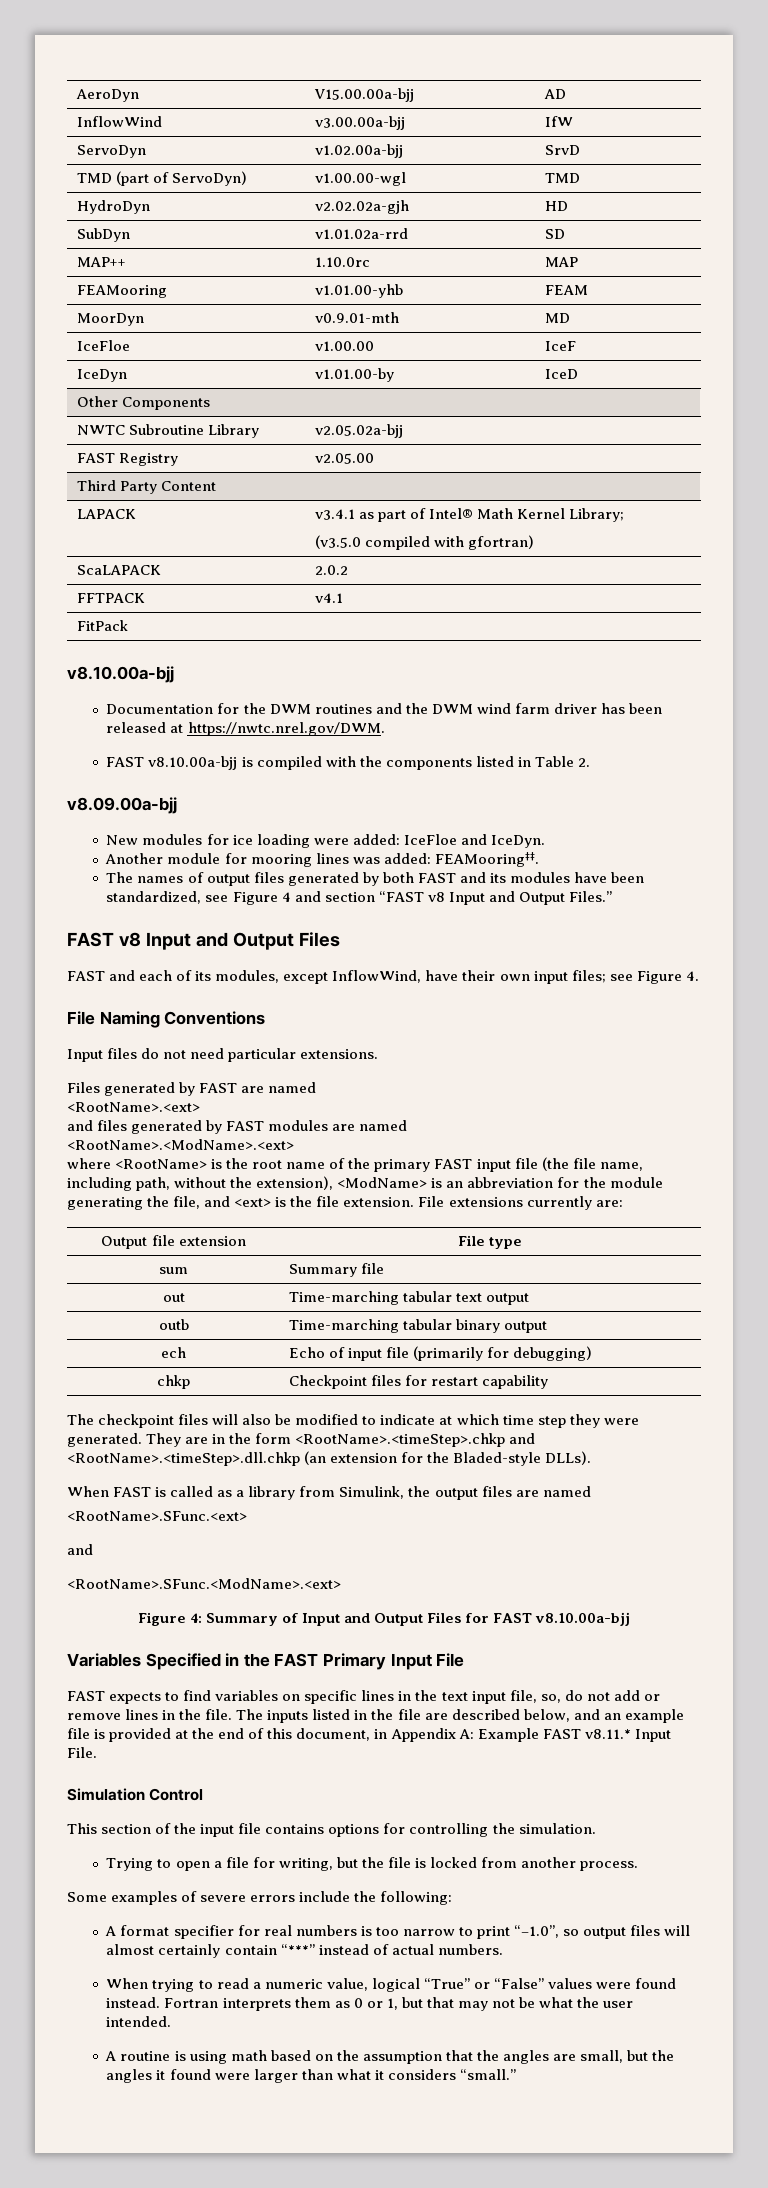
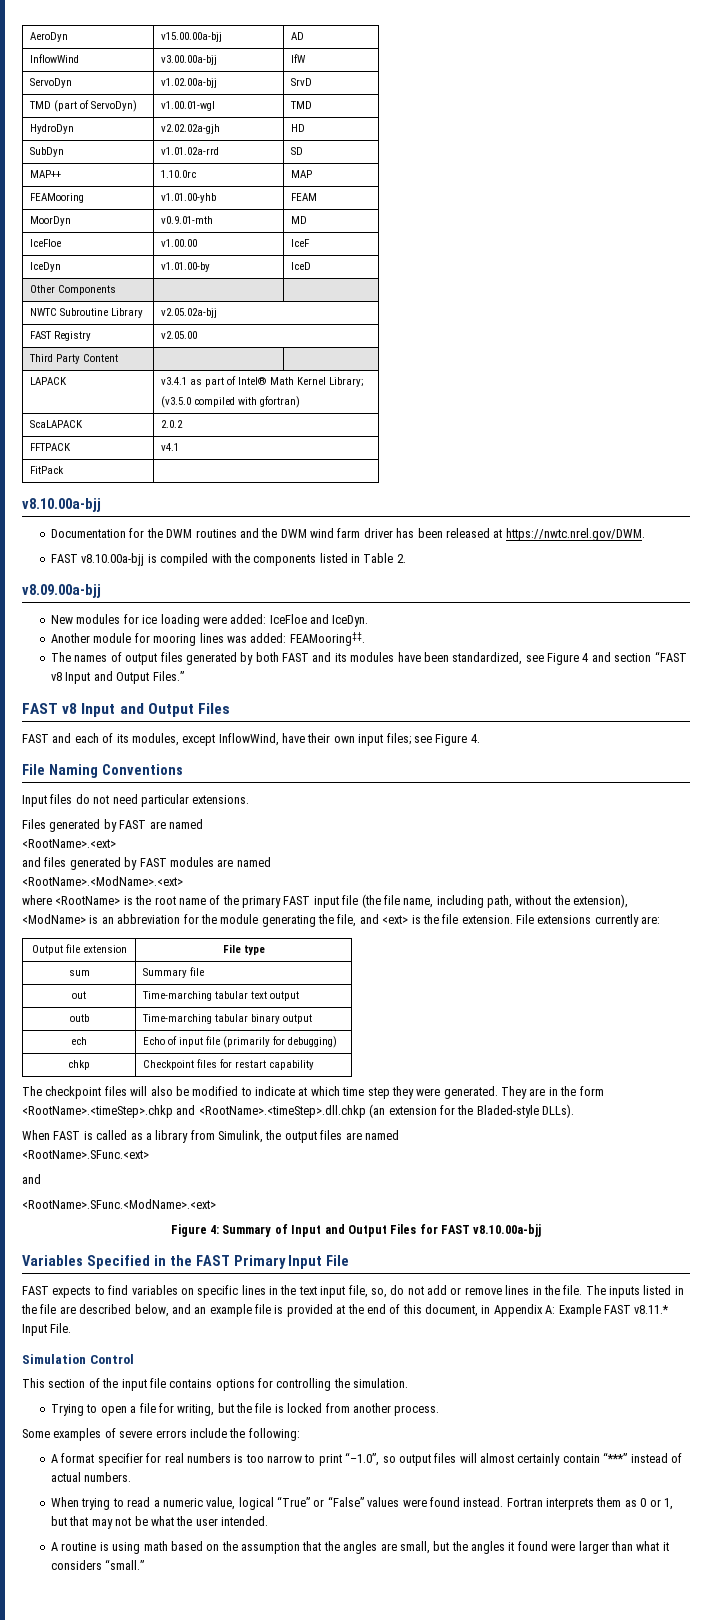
[313,88,414,102] V15.00.00a-bjj -> [161,32,223,42] v15.00.00a-bjj
[314,172,406,186] v1.00.00-wgl -> [161,101,216,111] v1.00.01-wgl

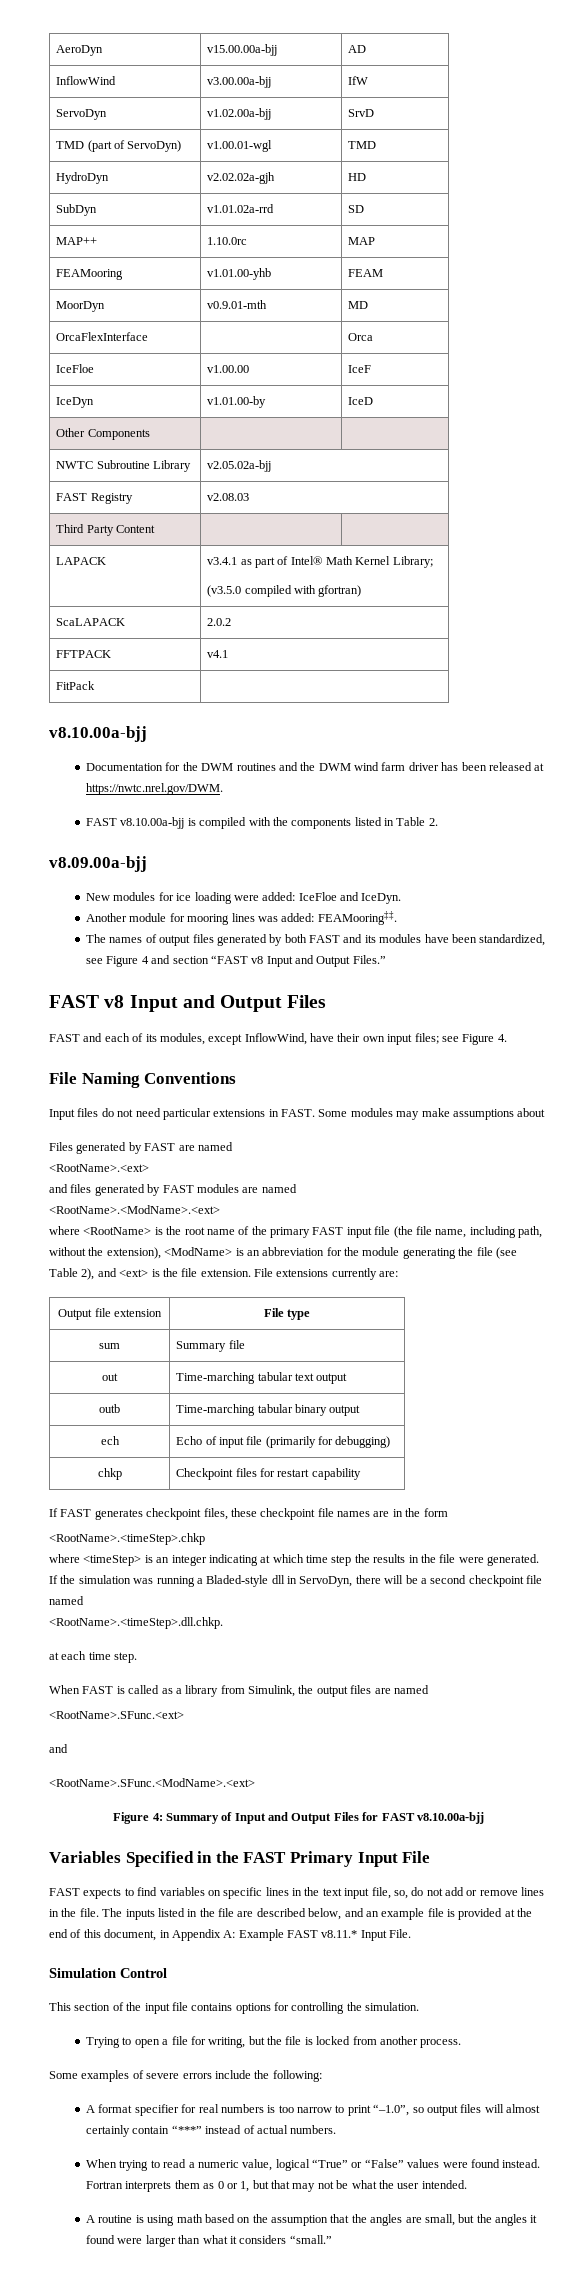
(308, 220) none -> [56,332,149,341] [348,333,374,341] // OrcaFlexInterface | | Orca
[161,331,198,339] v2.05.00 -> [207,493,250,501] v2.08.03
[192,795,250,804] extensions. -> [213,1108,546,1120] extensions in FAST. Some modules may make assumptions about
[337,914,357,927] file, -> [476,1247,517,1259] [49,1268,95,1280] file (see Table 2),
[22,1086,604,1099] [22,1104,574,1118] The checkpoint files will also be modified to indicate at which time step they were generated. They are in the form <RootName>.<timeStep>.chkp and <RootName>.<timeStep>.dll.chkp (an extension for the Bladed-style DLLs). -> [49,1508,448,1520] [49,1533,205,1545] [49,1554,539,1566] [49,1575,542,1587] [49,1596,84,1605] [49,1617,223,1629] [49,1651,138,1663] If FAST generates checkpoint files, these checkpoint file names are in the form // <RootName>.<timeStep>.chkp // where <timeStep> is an integer indicating at which time step the results in the file were generated. If the simulation was running a Bladed-style dll in ServoDyn, there will be a second checkpoint file named // <RootName>.<timeStep>.dll.chkp. // at each time step.

